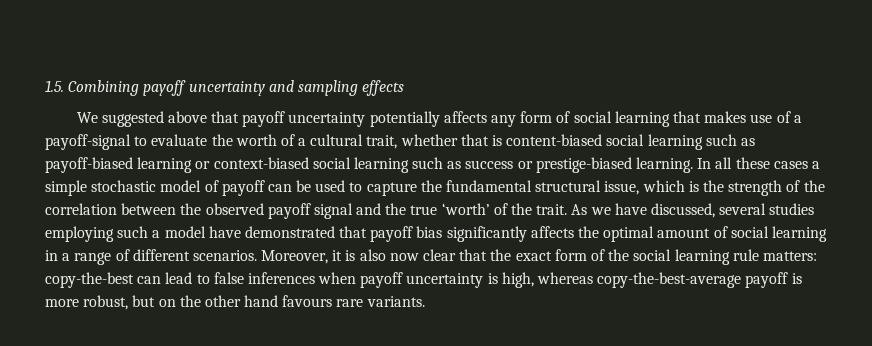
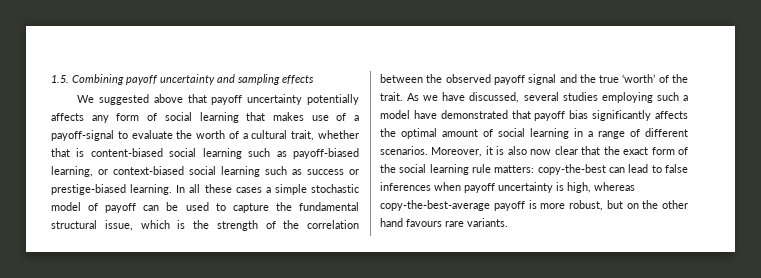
[137,157,193,173] learning -> [51,166,93,177] learning,

